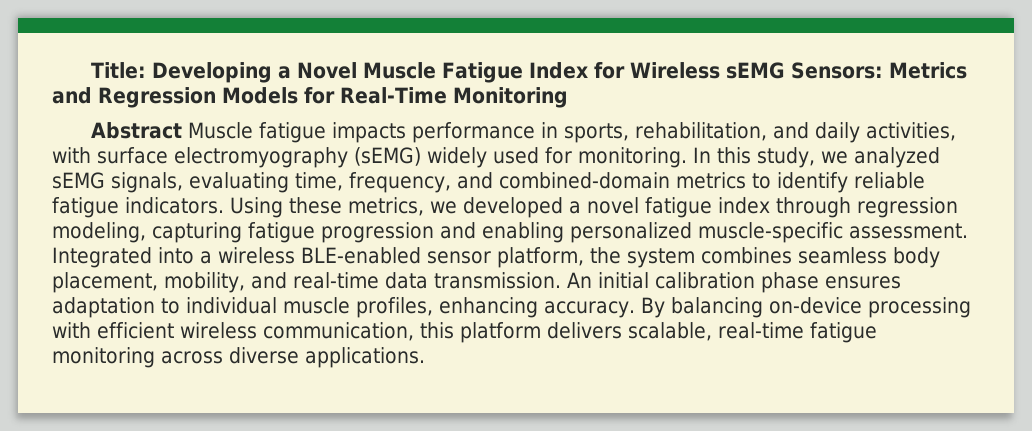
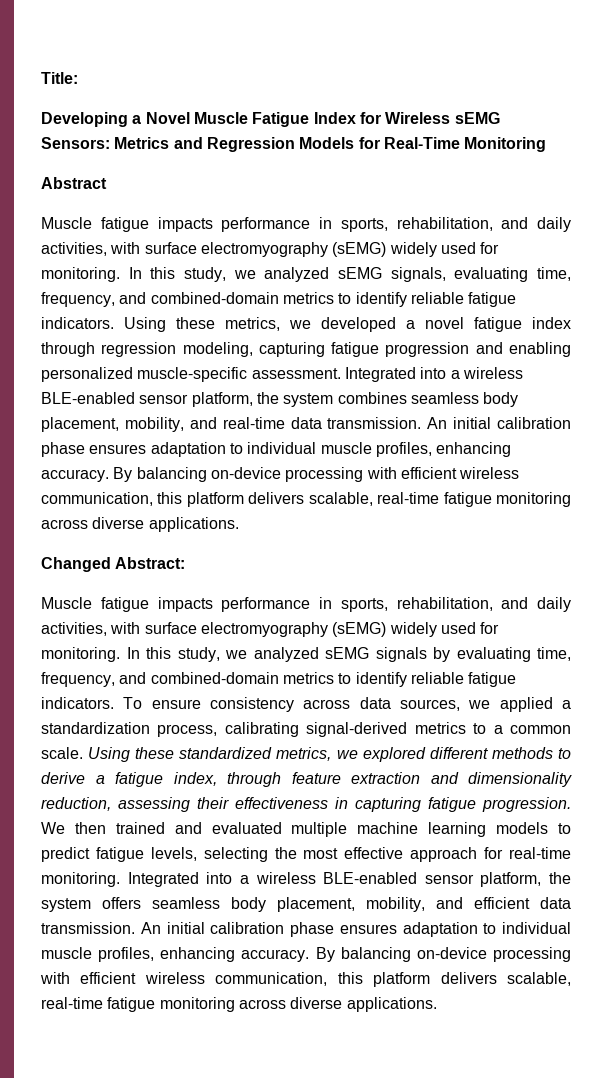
(147, 70) none -> (78, 78) //
(183, 130) none -> (107, 183) //
(425, 357) none -> [41,557,186,572] [41,597,571,612] [41,622,500,637] [41,647,571,662] [41,672,517,687] [41,697,571,712] [41,722,572,737] [41,747,571,762] [41,772,572,787] [41,797,571,812] [41,822,572,837] [41,847,572,862] [41,872,571,887] [41,897,571,912] [41,922,571,937] [41,947,572,962] [40,972,571,987] [41,997,437,1012] // Changed Abstract: // Muscle fatigue impacts performance in sports, rehabilitation, and daily activities, with surface electromyography (sEMG) widely used for monitoring. In this study, we analyzed sEMG signals by evaluating time, frequency, and combined-domain metrics to identify reliable fatigue indicators. To ensure consistency across data sources, we applied a standardization process, calibrating signal-derived metrics to a common scale. Using these standardized metrics, we explored different methods to derive a fatigue index, through feature extraction and dimensionality reduction, assessing their effectiveness in capturing fatigue progression. We then trained and evaluated multiple machine learning models to predict fatigue levels, selecting the most effective approach for real-time monitoring. Integrated into a wireless BLE-enabled sensor platform, the system offers seamless body placement, mobility, and efficient data transmission. An initial calibration phase ensures adaptation to individual muscle profiles, enhancing accuracy. By balancing on-device processing with efficient wireless communication, this platform delivers scalable, real-time fatigue monitoring across diverse applications.

